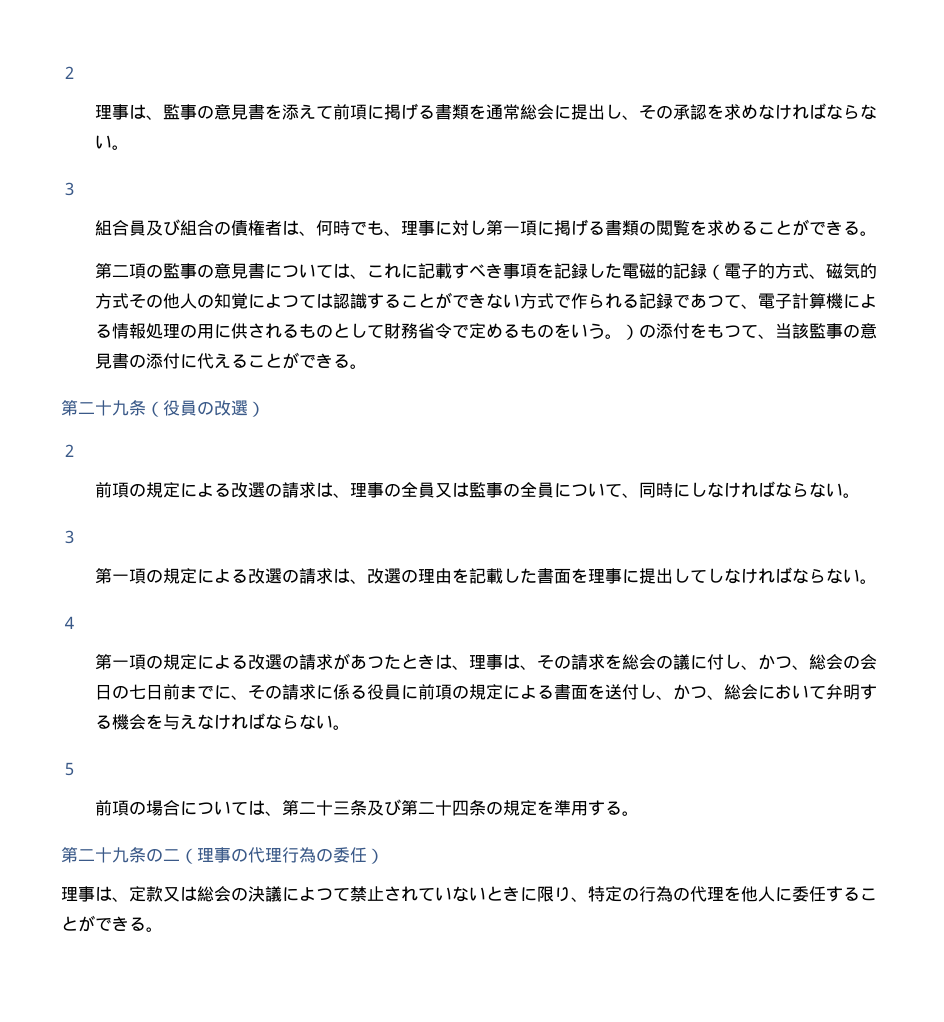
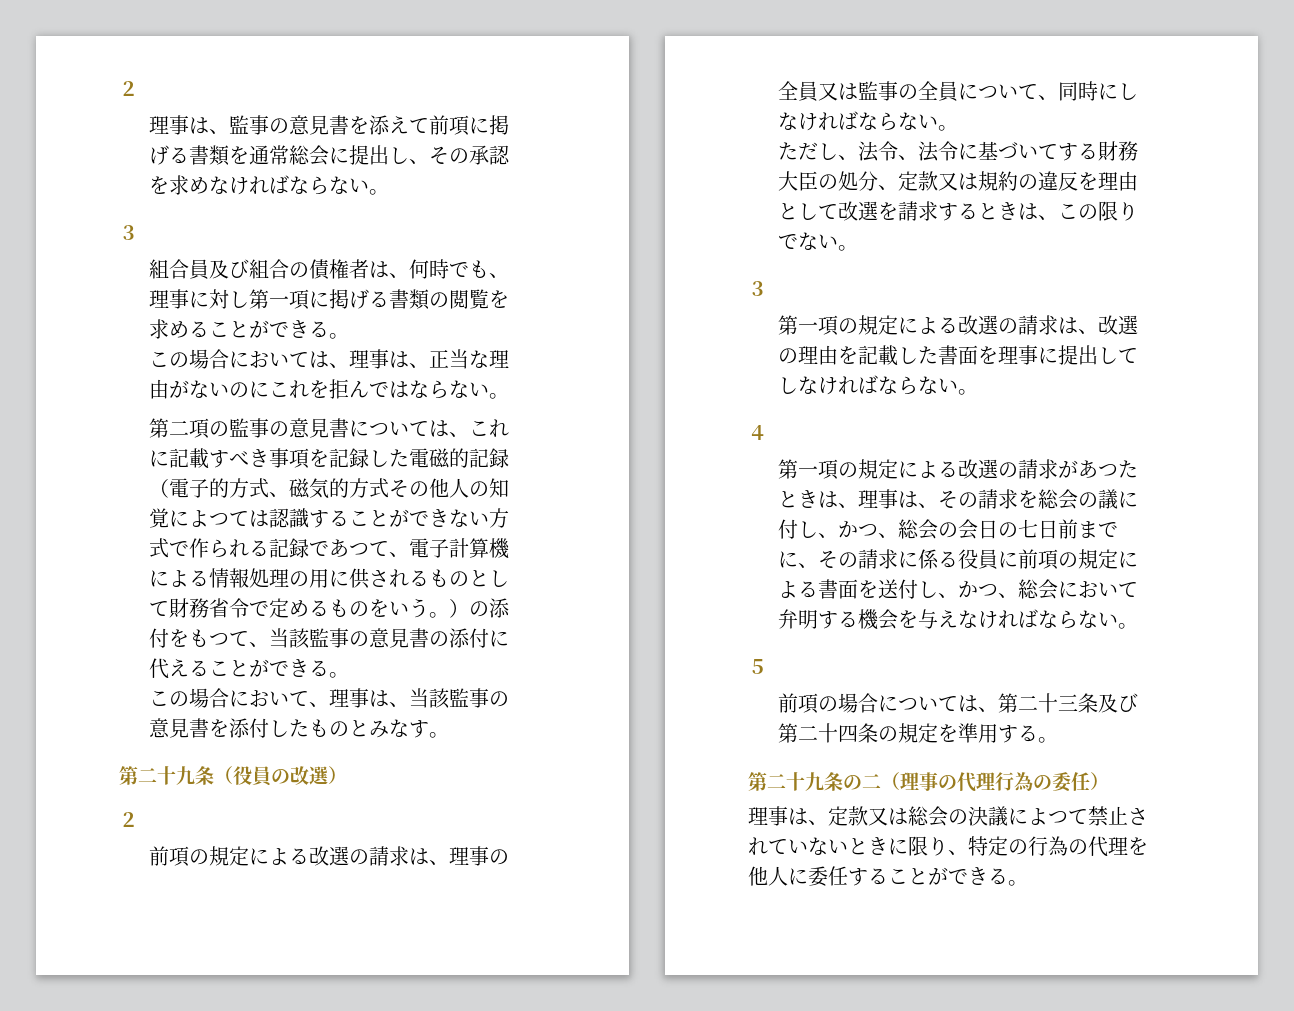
(877, 233) none -> [149,349,510,369] [149,379,510,399] // この場合においては、理事は、正当な理由がないのにこれを拒んではならない。
(367, 366) none -> [149,688,510,709] [149,718,450,738] // この場合において、理事は、当該監事の意見書を添付したものとみなす。
(860, 495) none -> [778,141,1139,162] [778,171,1139,191] [778,201,1139,221] [778,232,859,251] // ただし、法令、法令に基づいてする財務大臣の処分、定款又は規約の違反を理由として改選を請求するときは、この限りでない。

